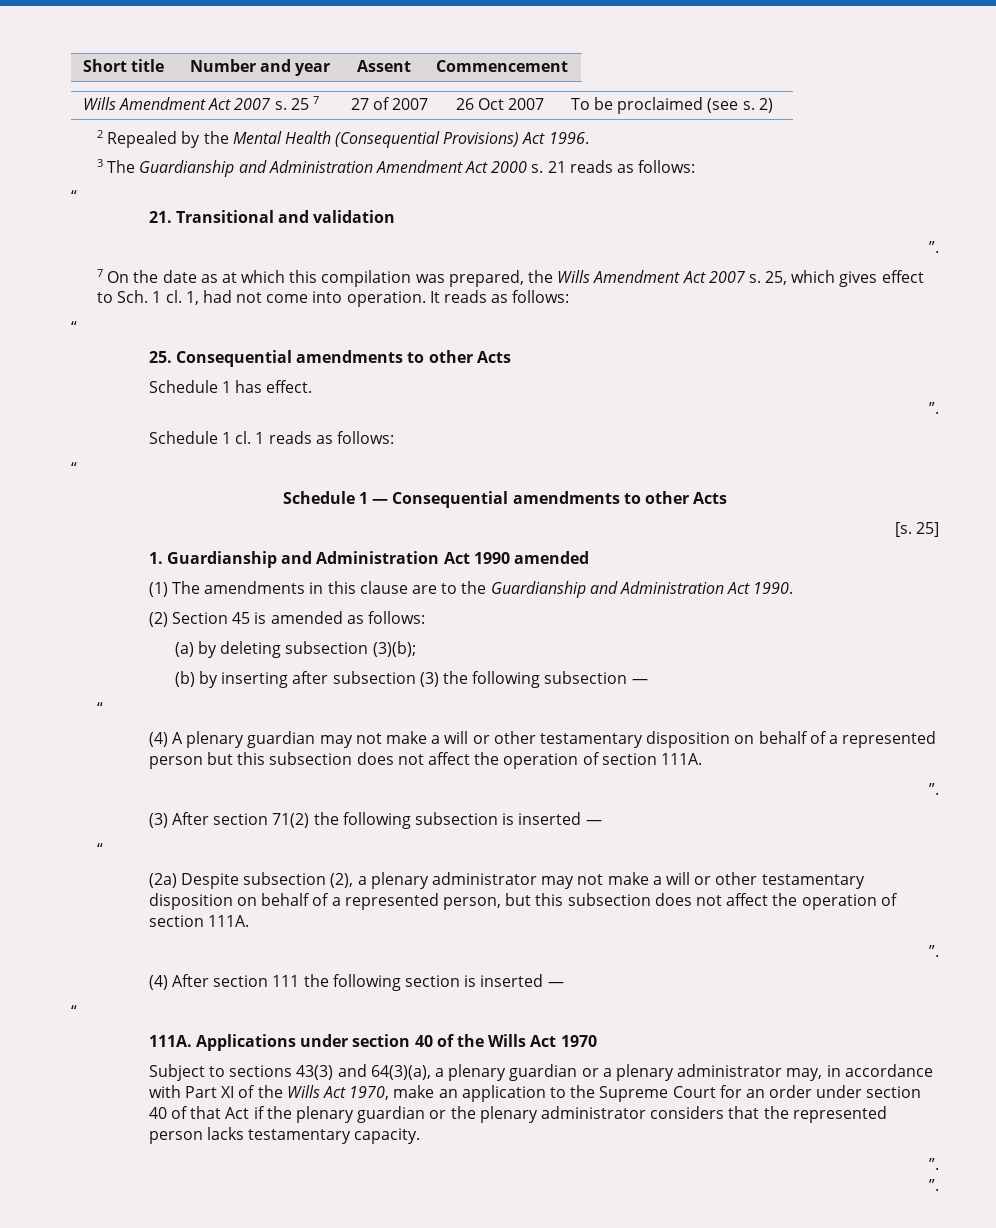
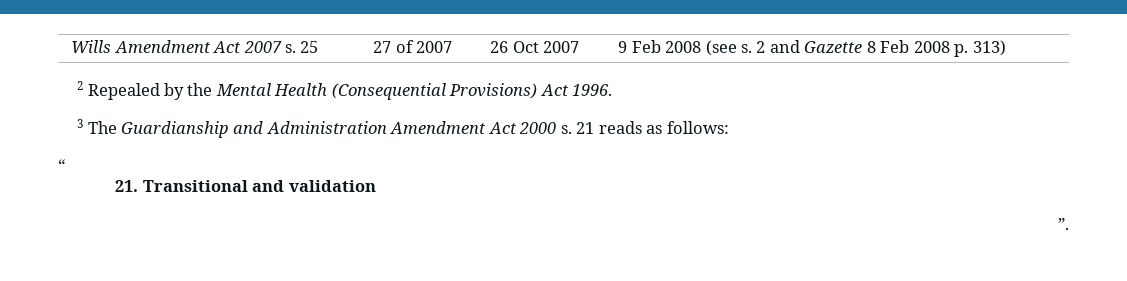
[82,59,165,72] [189,59,331,76] [356,60,411,72] [435,60,568,72] Short title | Number and year | Assent | Commencement // -> (71, 46) none
[313,96,320,104] 7 -> (319, 47) none
[570,97,773,114] To be proclaimed (see s. 2) -> [618,40,1006,57] 9 Feb 2008 (see s. 2 and Gazette 8 Feb 2008 p. 313)
[96,269,924,287] [96,290,570,307] [71,321,77,333] [148,350,511,367] [148,380,313,393] [929,402,939,414] [148,431,395,444] [71,462,77,474] [282,491,728,508] [894,522,939,537] [148,551,590,568] [148,581,794,598] [148,611,426,627] [174,641,416,658] [174,671,648,688] [96,702,103,714] [148,731,937,748] [148,752,702,769] [929,783,939,795] [148,812,602,829] [96,843,103,855] [148,872,865,889] [148,893,898,910] [148,915,250,927] [929,945,939,957] [148,974,564,991] [71,1005,77,1017] [148,1034,597,1051] [148,1064,933,1081] [148,1085,922,1102] [148,1106,887,1123] [148,1127,421,1144] [929,1158,939,1170] [929,1179,939,1191] // 7 On the date as at which this compilation was prepared, the Wills Amendment Act 2007 s. 25, which gives effect to Sch. 1 cl. 1, had not come into operation. It reads as follows: // “ // 25. Consequential amendments to other Acts // Schedule 1 has effect. // ”. // Schedule 1 cl. 1 reads as follows: // “ // Schedule 1 — Consequential amendments to other Acts // [s. 25] // 1. Guardianship and Administration Act 1990 amended // (1) The amendments in this clause are to the Guardianship and Administration Act 1990. // (2) Section 45 is amended as follows: // (a) by deleting subsection (3)(b); // (b) by inserting after subsection (3) the following subsection — // “ // (4) A plenary guardian may not make a will or other testamentary disposition on behalf of a represented person but this subsection does not affect the operation of section 111A. // ”. // (3) After section 71(2) the following subsection is inserted — // “ // (2a) Despite subsection (2), a plenary administrator may not make a will or other testamentary disposition on behalf of a represented person, but this subsection does not affect the operation of section 111A. // ”. // (4) After section 111 the following section is inserted — // “ // 111A. Applications under section 40 of the Wills Act 1970 // Subject to sections 43(3) and 64(3)(a), a plenary guardian or a plenary administrator may, in accordance with Part XI of the Wills Act 1970, make an application to the Supreme Court for an order under section 40 of that Act if the plenary guardian or the plenary administrator considers that the represented person lacks testamentary capacity. // ”. // ”. -> (1069, 224) none

